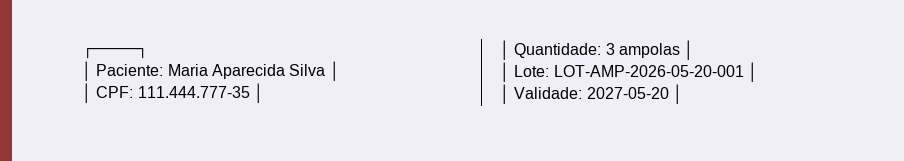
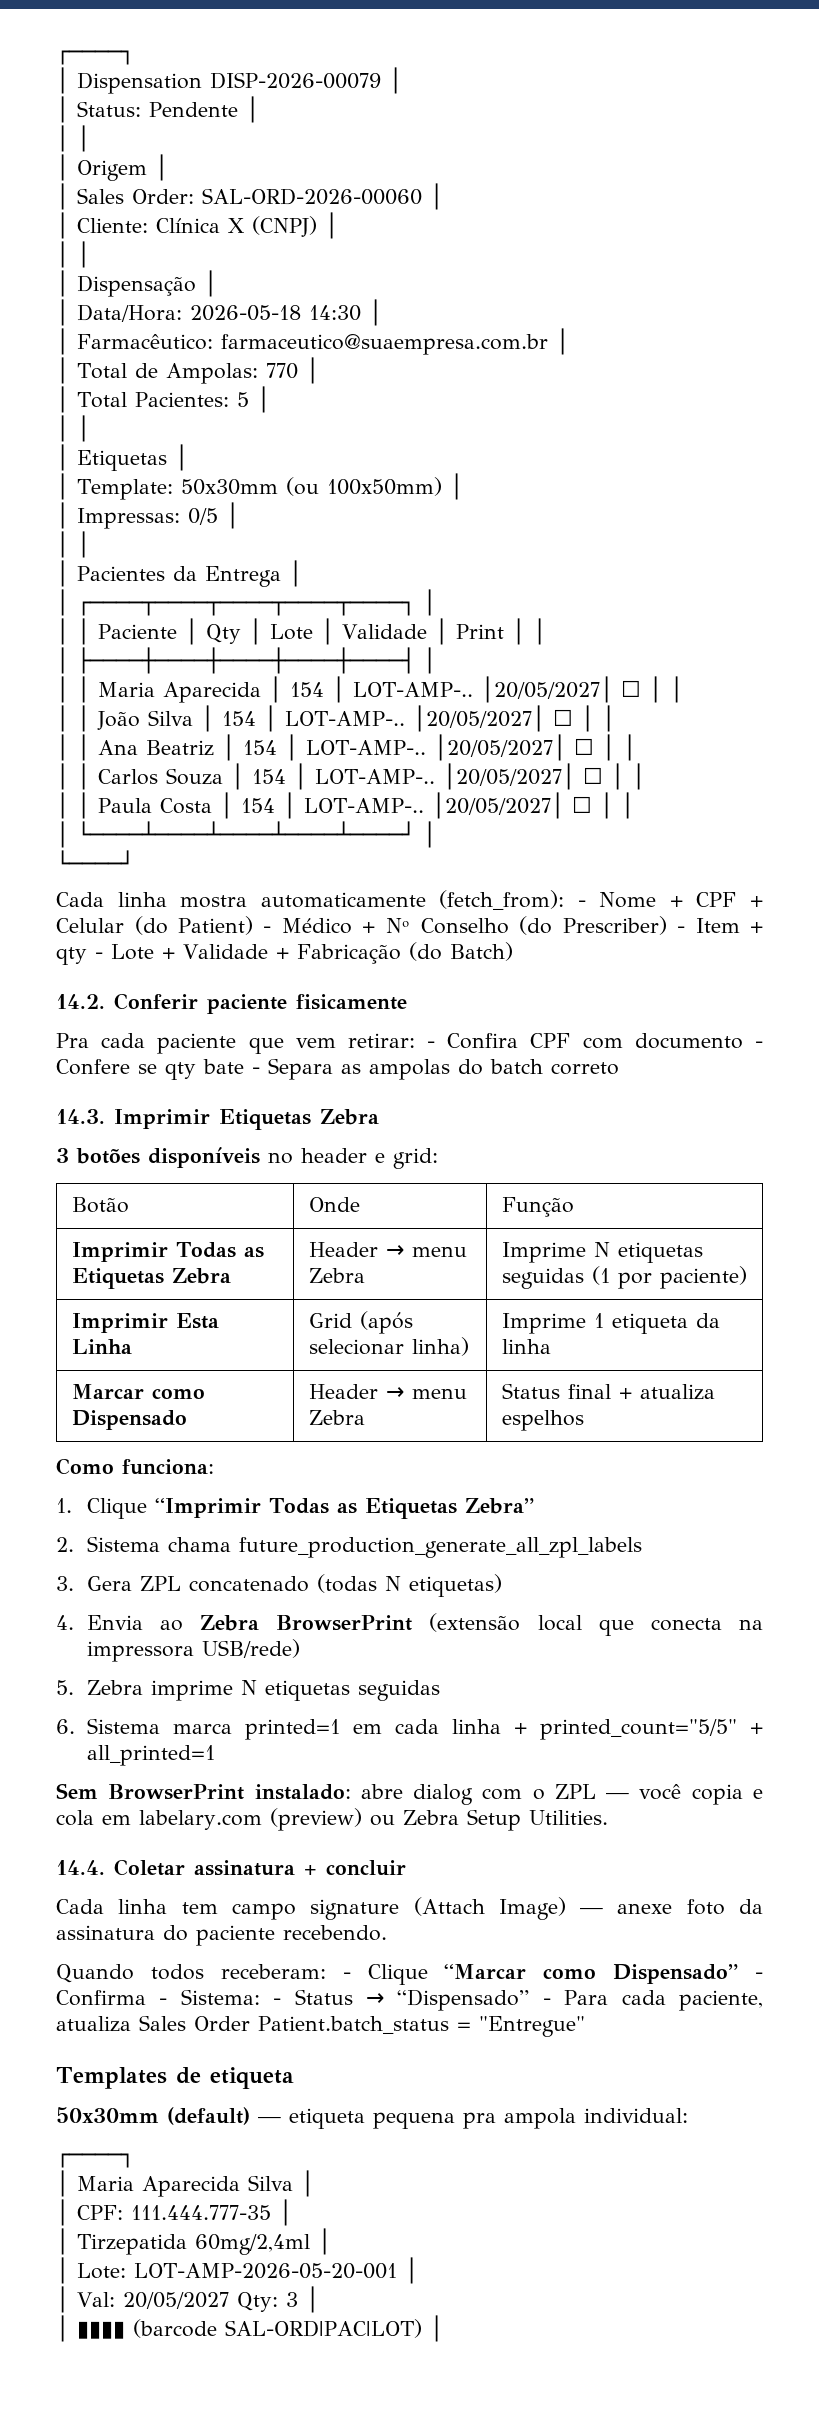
[82,48,148,59] [82,61,164,81] ┌────┐ // │ Paciente: -> [56,50,134,65] [56,67,402,94] [56,96,259,123] [56,125,90,152] [56,154,168,181] [56,183,443,210] [56,212,338,239] [56,241,90,268] [56,270,217,297] [56,299,382,326] [56,328,569,355] [56,357,319,384] [56,386,270,413] [56,415,90,442] [56,444,188,471] [56,473,463,500] [56,502,239,529] [56,531,90,558] [56,560,302,587] [56,589,436,616] [56,618,546,645] [56,647,436,674] [56,676,683,703] [56,705,615,732] [56,734,636,761] [56,763,645,790] [56,792,634,819] [56,821,436,848] [56,850,134,871] [56,890,763,910] [56,916,764,935] [56,942,513,965] [56,993,407,1014] [56,1033,763,1054] [56,1058,619,1080] [56,1109,379,1130] [56,1147,438,1169] [71,1197,129,1213] [308,1197,360,1212] [501,1197,574,1217] [71,1242,264,1262] [71,1268,231,1289] [308,1242,467,1257] [308,1268,365,1283] [501,1242,703,1263] [501,1266,747,1289] [71,1313,219,1333] [71,1339,132,1354] [308,1311,413,1334] [308,1337,469,1356] [501,1313,720,1334] [501,1339,551,1354] [71,1384,205,1399] [71,1410,187,1430] [308,1384,467,1399] [308,1410,365,1425] [501,1383,715,1400] [501,1410,584,1431] [56,1458,214,1475] [56,1498,534,1519] [56,1536,642,1558] [56,1574,502,1597] [56,1613,763,1636] [86,1639,300,1662] [56,1680,440,1701] [56,1718,763,1740] [86,1745,215,1766] [56,1783,763,1805] [56,1808,608,1831] [56,1859,406,1876] [56,1897,763,1920] [56,1925,387,1946] [56,1964,763,1985] [56,1989,763,2011] [56,2015,585,2037] [56,2067,294,2089] [56,2107,688,2129] [56,2153,134,2168] [56,2170,69,2197] ┌────┐ // │ Dispensation DISP-2026-00079 │ // │ Status: Pendente │ // │ │ // │ Origem │ // │ Sales Order: SAL-ORD-2026-00060 │ // │ Cliente: Clínica X (CNPJ) │ // │ │ // │ Dispensação │ // │ Data/Hora: 2026-05-18 14:30 │ // │ Farmacêutico: farmaceutico@suaempresa.com.br │ // │ Total de Ampolas: 770 │ // │ Total Pacientes: 5 │ // │ │ // │ Etiquetas │ // │ Template: 50x30mm (ou 100x50mm) │ // │ Impressas: 0/5 │ // │ │ // │ Pacientes da Entrega │ // │ ┌────┬────┬────┬────┬────┐ │ // │ │ Paciente │ Qty │ Lote │ Validade │ Print │ │ // │ ├────┼────┼────┼────┼────┤ │ // │ │ Maria Aparecida │ 154 │ LOT-AMP-.. │20/05/2027│ ☐ │ │ // │ │ João Silva │ 154 │ LOT-AMP-.. │20/05/2027│ ☐ │ │ // │ │ Ana Beatriz │ 154 │ LOT-AMP-.. │20/05/2027│ ☐ │ │ // │ │ Carlos Souza │ 154 │ LOT-AMP-.. │20/05/2027│ ☐ │ │ // │ │ Paula Costa │ 154 │ LOT-AMP-.. │20/05/2027│ ☐ │ │ // │ └────┴────┴────┴────┴────┘ │ // └────┘ // Cada linha mostra automaticamente (fetch_from): - Nome + CPF + Celular (do Patient) - Médico + Nº Conselho (do Prescriber) - Item + qty - Lote + Validade + Fabricação (do Batch) // 14.2. Conferir paciente fisicamente // Pra cada paciente que vem retirar: - Confira CPF com documento - Confere se qty bate - Separa as ampolas do batch correto // 14.3. Imprimir Etiquetas Zebra // 3 botões disponíveis no header e grid: // Botão | Onde | Função // Imprimir Todas as Etiquetas Zebra | Header → menu Zebra | Imprime N etiquetas seguidas (1 por paciente) // Imprimir Esta Linha | Grid (após selecionar linha) | Imprime 1 etiqueta da linha // Marcar como Dispensado | Header → menu Zebra | Status final + atualiza espelhos // Como funciona: // 1. Clique “Imprimir Todas as Etiquetas Zebra” // 2. Sistema chama future_production_generate_all_zpl_labels // 3. Gera ZPL concatenado (todas N etiquetas) // 4. Envia ao Zebra BrowserPrint (extensão local que conecta na impressora USB/rede) // 5. Zebra imprime N etiquetas seguidas // 6. Sistema marca printed=1 em cada linha + printed_count="5/5" + all_printed=1 // Sem BrowserPrint instalado: abre dialog com o ZPL — você copia e cola em labelary.com (preview) ou Zebra Setup Utilities. // 14.4. Coletar assinatura + concluir // Cada linha tem campo signature (Attach Image) — anexe foto da assinatura do paciente recebendo. // Quando todos receberam: - Clique “Marcar como Dispensado” - Confirma - Sistema: - Status → “Dispensado” - Para cada paciente, atualiza Sales Order Patient.batch_status = "Entregue" // Templates de etiqueta // 50x30mm (default) — etiqueta pequena pra ampola individual: // ┌────┐ // │
[514,43,680,58] Quantidade: 3 ampolas -> [77,2234,310,2255] Tirzepatida 60mg/2,4ml
[514,87,669,99] Validade: 2027-05-20 -> [77,2286,319,2313] [56,2315,422,2342] Val: 20/05/2027 Qty: 3 │ // │ ▮▮▮▮ (barcode SAL-ORD|PAC|LOT)

